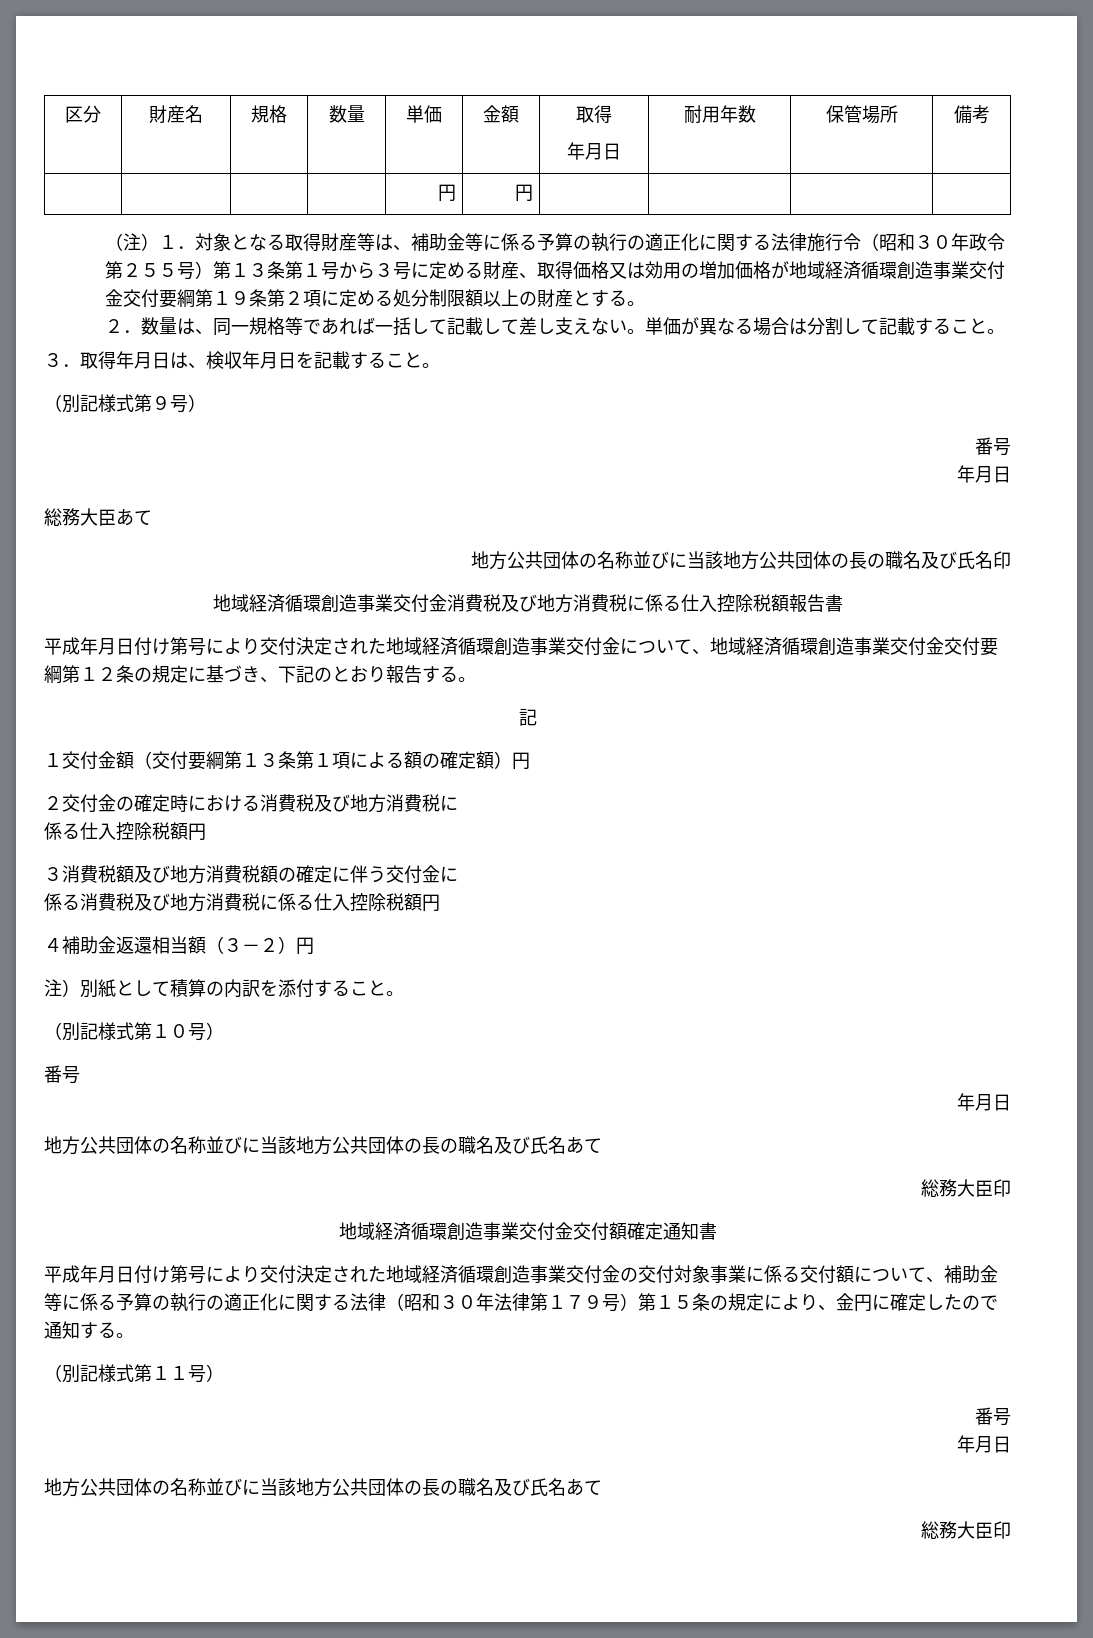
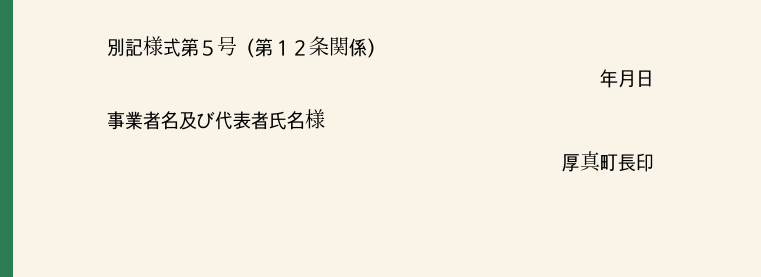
[65,105,101,123] [149,105,203,123] [251,105,287,123] [328,105,365,123] [406,105,442,123] [483,105,519,123] [576,105,612,123] [567,142,621,160] [683,105,756,124] [825,105,898,124] [953,105,990,124] [437,184,456,202] [514,184,533,202] [105,233,1006,252] [105,261,1006,280] [105,289,646,308] [105,317,1006,336] [44,351,440,369] [44,394,206,413] [975,437,1011,456] [957,465,1011,483] [44,508,152,526] [471,551,1011,570] [212,594,843,613] [44,637,998,656] [44,665,476,683] [518,708,537,726] [44,751,530,770] [44,794,458,813] [44,822,206,841] [44,865,458,884] [44,893,440,912] [44,936,314,955] [44,979,404,998] [44,1022,224,1041] [44,1065,80,1084] [957,1093,1011,1111] [44,1136,602,1155] [921,1179,1011,1197] [338,1222,717,1241] [44,1265,998,1284] [44,1293,998,1312] [44,1321,134,1339] [44,1364,224,1383] [975,1407,1011,1426] [957,1435,1011,1453] [44,1478,602,1497] [921,1521,993,1539] 区分 | 財産名 | 規格 | 数量 | 単価 | 金額 | 取得 // 年月日 | 耐用年数 | 保管場所 | 備考 // | | | | 円 | 円 | | | | // （注）１．対象となる取得財産等は、補助金等に係る予算の執行の適正化に関する法律施行令（昭和３０年政令第２５５号）第１３条第１号から３号に定める財産、取得価格又は効用の増加価格が地域経済循環創造事業交付金交付要綱第１９条第２項に定める処分制限額以上の財産とする。 // ２．数量は、同一規格等であれば一括して記載して差し支えない。単価が異なる場合は分割して記載すること。 // ３．取得年月日は、検収年月日を記載すること。 // （別記様式第９号） // 番号 // 年月日 // 総務大臣あて // 地方公共団体の名称並びに当該地方公共団体の長の職名及び氏名印 // 地域経済循環創造事業交付金消費税及び地方消費税に係る仕入控除税額報告書 // 平成年月日付け第号により交付決定された地域経済循環創造事業交付金について、地域経済循環創造事業交付金交付要綱第１２条の規定に基づき、下記のとおり報告する。 // 記 // １交付金額（交付要綱第１３条第１項による額の確定額）円 // ２交付金の確定時における消費税及び地方消費税に // 係る仕入控除税額円 // ３消費税額及び地方消費税額の確定に伴う交付金に // 係る消費税及び地方消費税に係る仕入控除税額円 // ４補助金返還相当額（３－２）円 // 注）別紙として積算の内訳を添付すること。 // （別記様式第１０号） // 番号 // 年月日 // 地方公共団体の名称並びに当該地方公共団体の長の職名及び氏名あて // 総務大臣印 // 地域経済循環創造事業交付金交付額確定通知書 // 平成年月日付け第号により交付決定された地域経済循環創造事業交付金の交付対象事業に係る交付額について、補助金等に係る予算の執行の適正化に関する法律（昭和３０年法律第１７９号）第１５条の規定により、金円に確定したので通知する。 // （別記様式第１１号） // 番号 // 年月日 // 地方公共団体の名称並びに当該地方公共団体の長の職名及び氏名あて // 総務大臣 -> [107,36,385,58] [600,69,654,88] [107,109,325,130] [562,151,636,172] 別記様式第５号（第１２条関係） // 年月日 // 事業者名及び代表者氏名様 // 厚真町長

